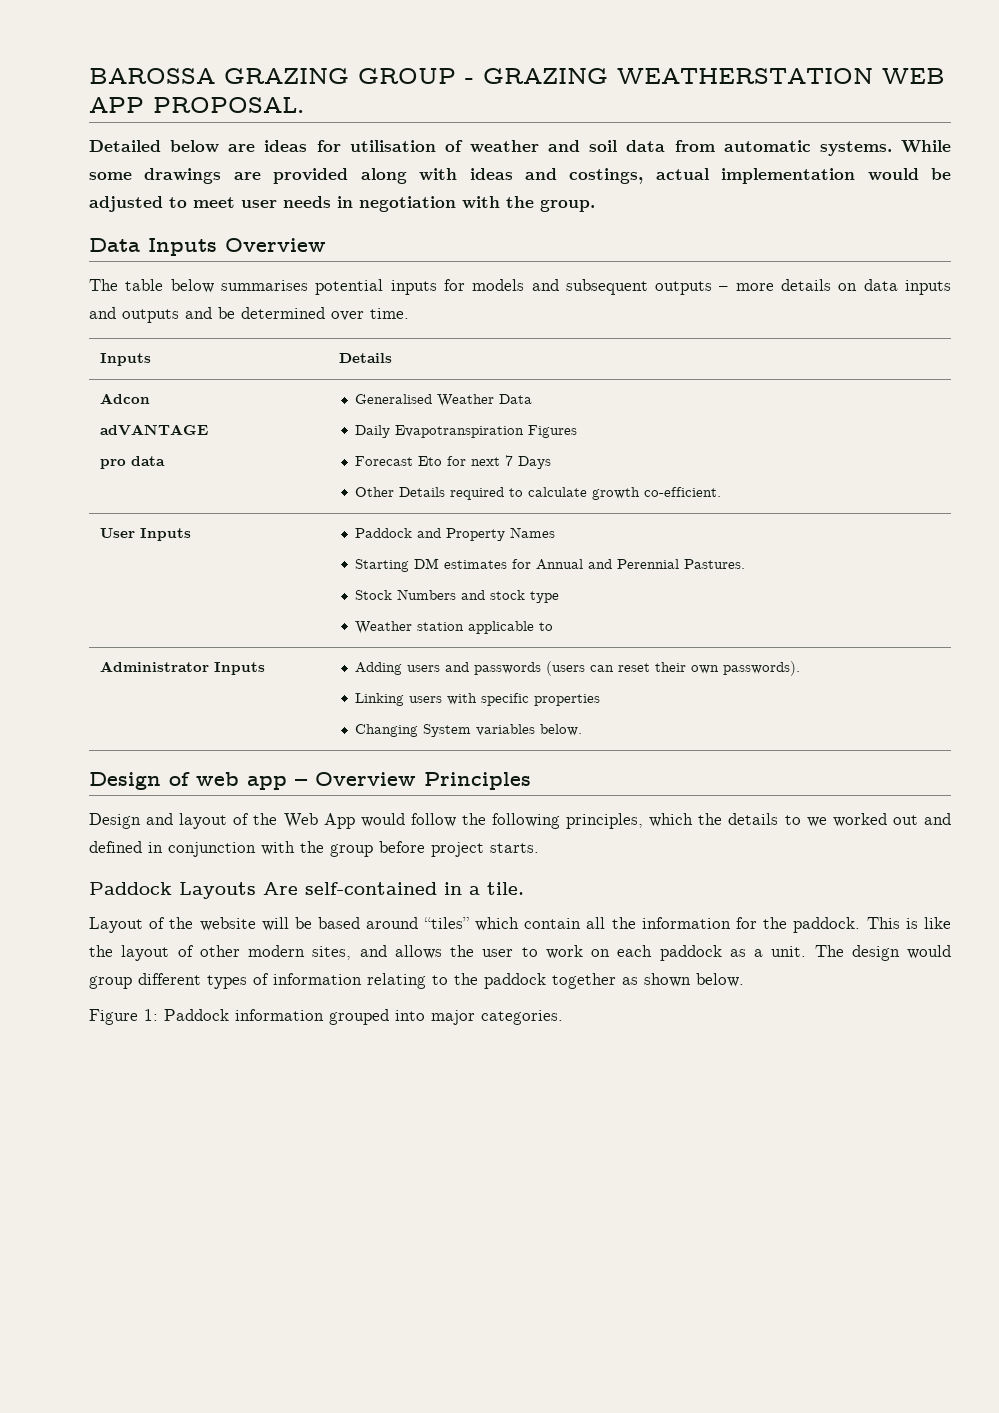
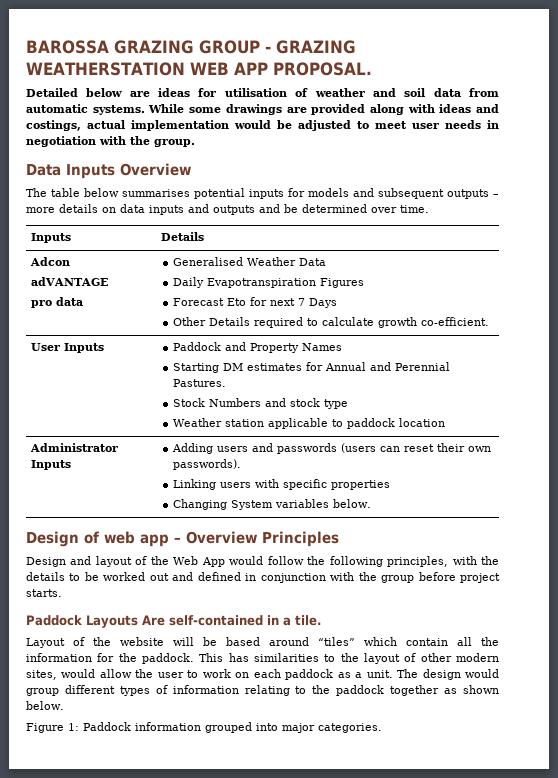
(554, 626) none -> [346,418,445,429] paddock location
[649,813,694,827] which -> [452,556,477,565] with
[806,817,827,827] we -> [84,572,99,581] be
[905,917,952,929] is like -> [228,653,336,662] has similarities to
[359,945,442,959] and allows -> [61,669,132,678] would allow

